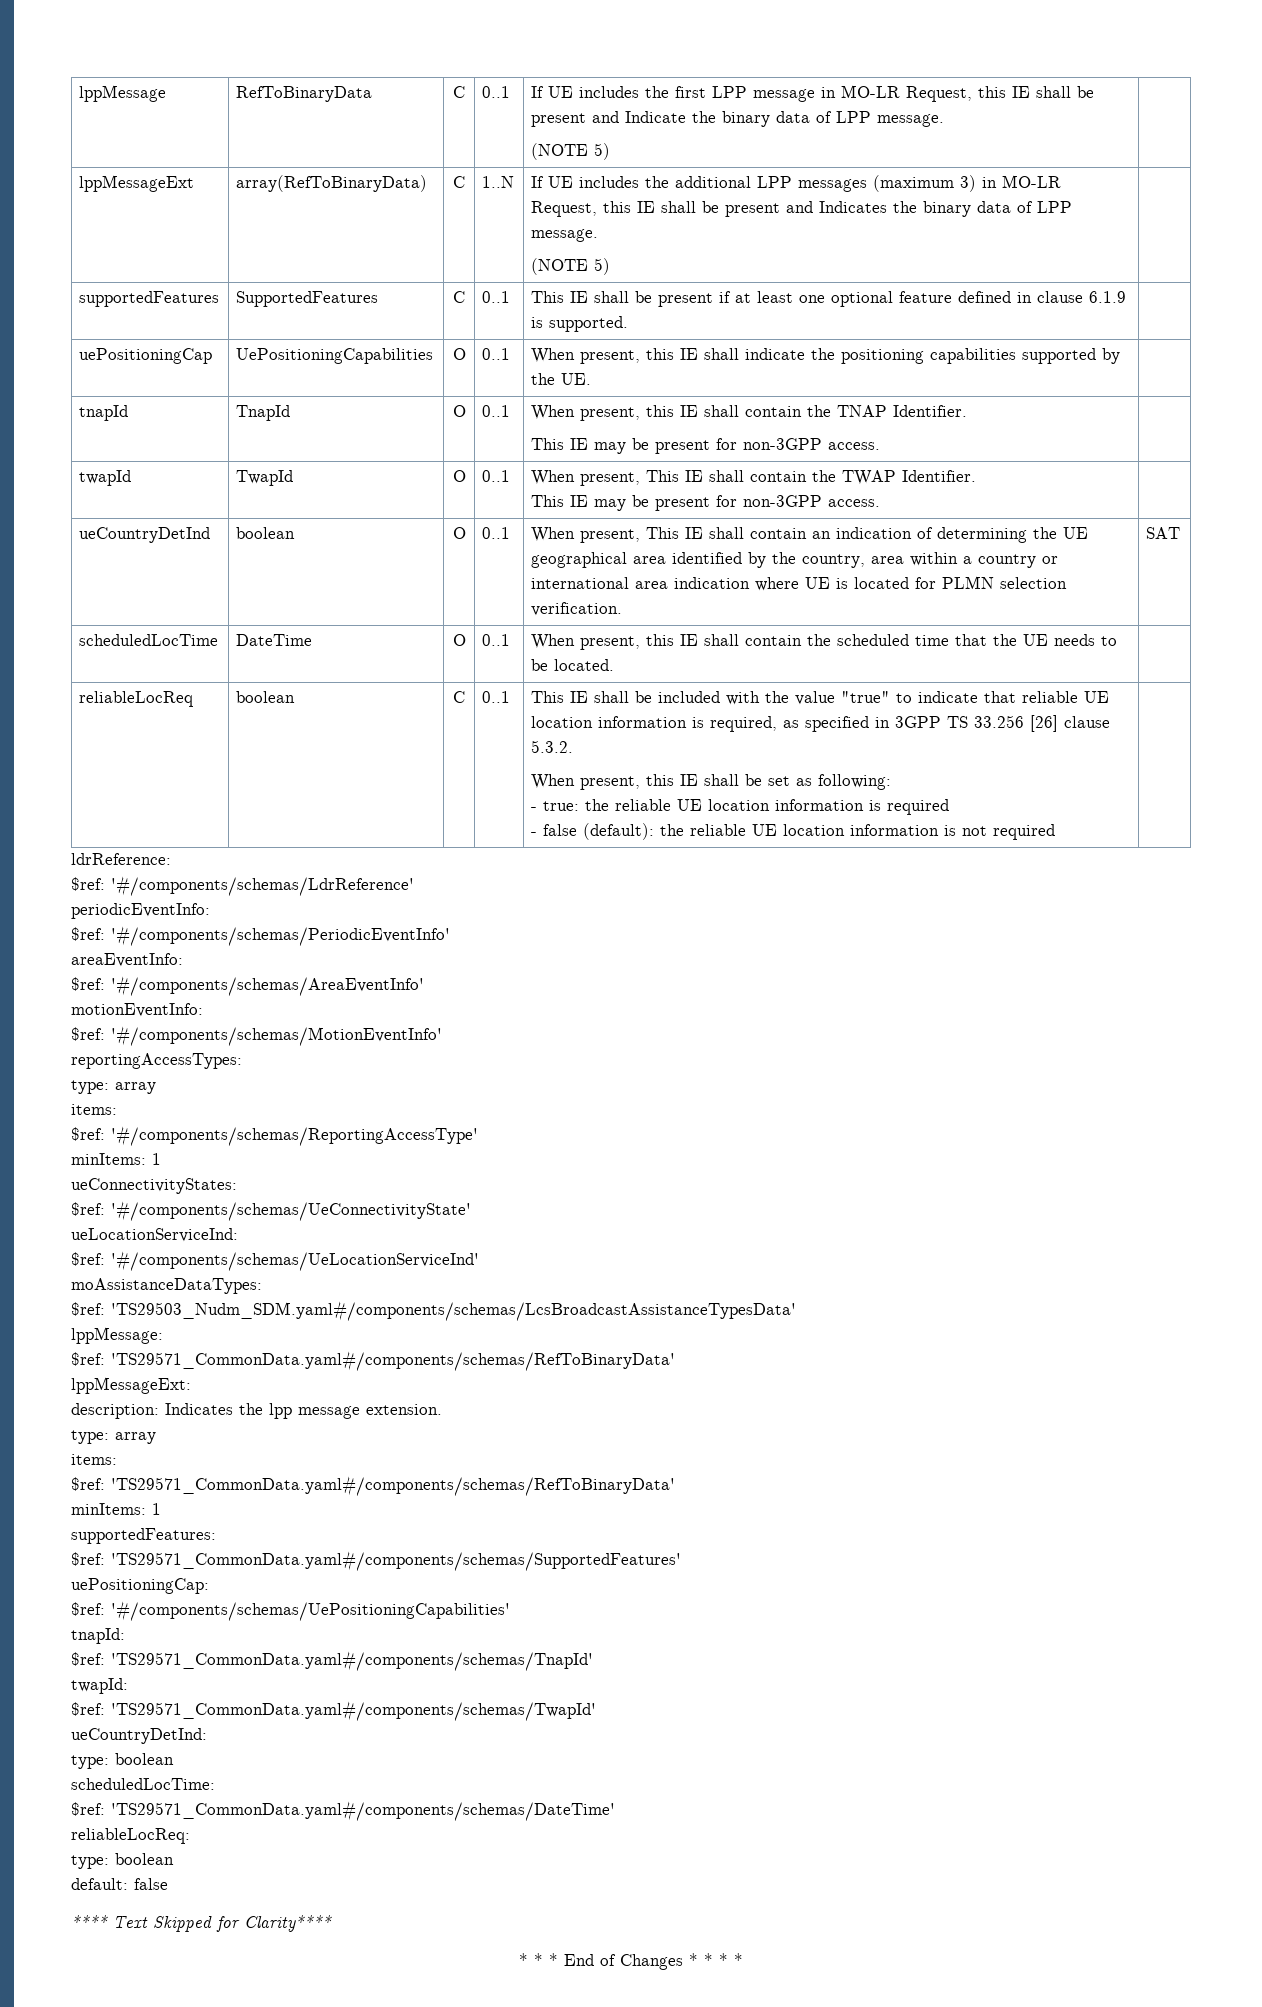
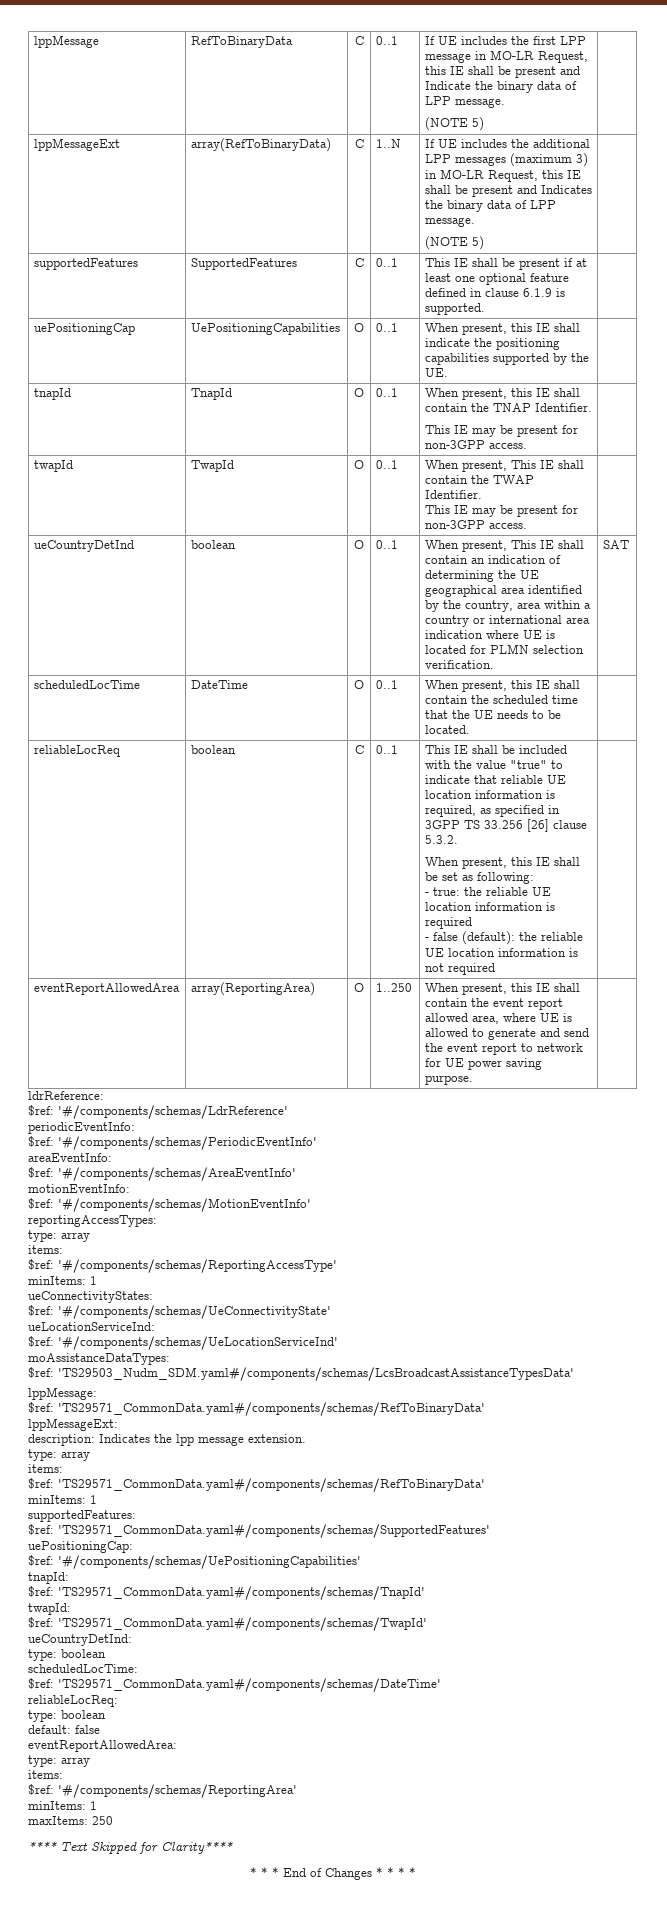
(1056, 832) none -> [33,983,180,995] [190,982,315,996] [354,983,364,992] [375,983,412,992] [424,983,580,995] [424,998,563,1010] [424,1013,572,1024] [424,1028,589,1040] [424,1043,583,1055] [424,1058,542,1070] [424,1075,473,1085] // eventReportAllowedArea | array(ReportingArea) | O | 1..250 | When present, this IE shall contain the event report allowed area, where UE is allowed to generate and send the event report to network for UE power saving purpose. |
(168, 1884) none -> [28,1740,177,1752] [28,1755,90,1767] [28,1770,63,1779] [28,1784,297,1798] [28,1801,97,1810] [28,1816,113,1825] // eventReportAllowedArea: // type: array // items: // $ref: '#/components/schemas/ReportingArea' // minItems: 1 // maxItems: 250

